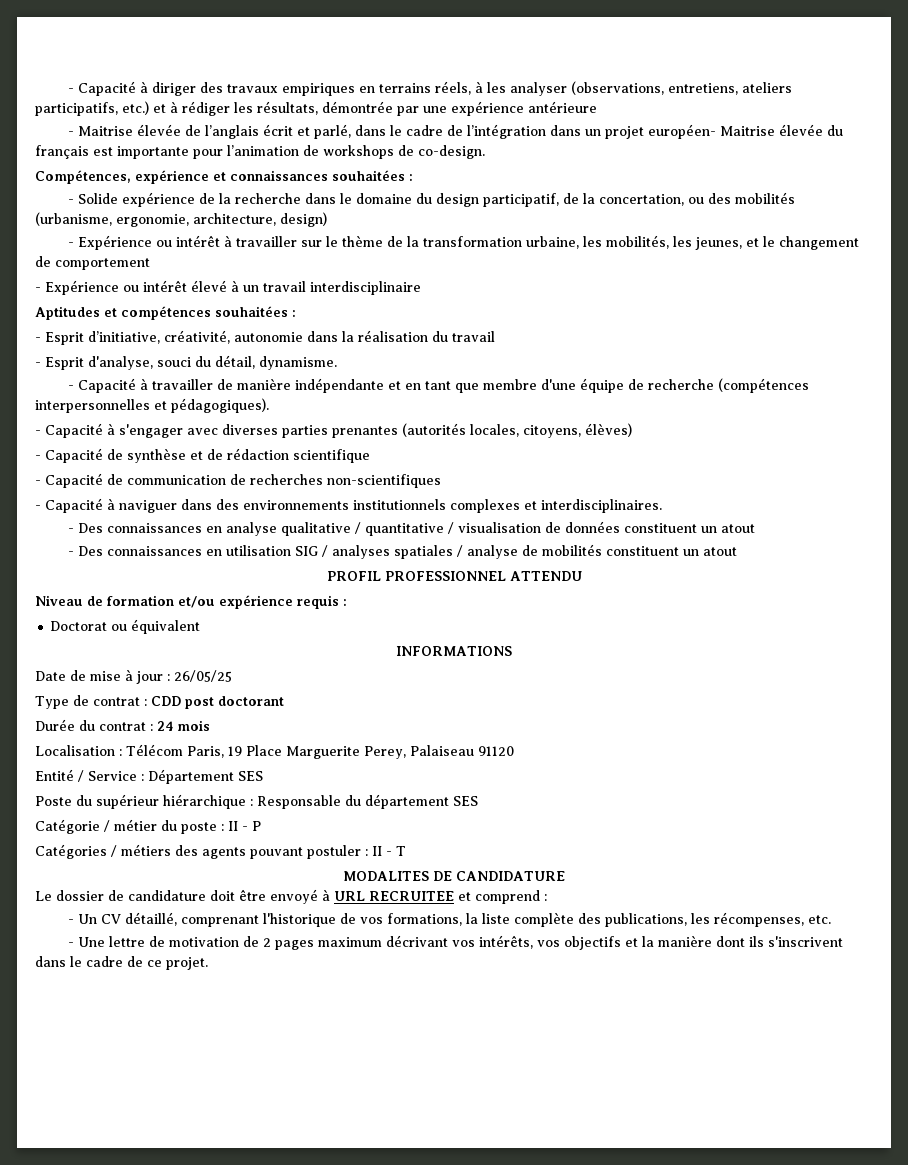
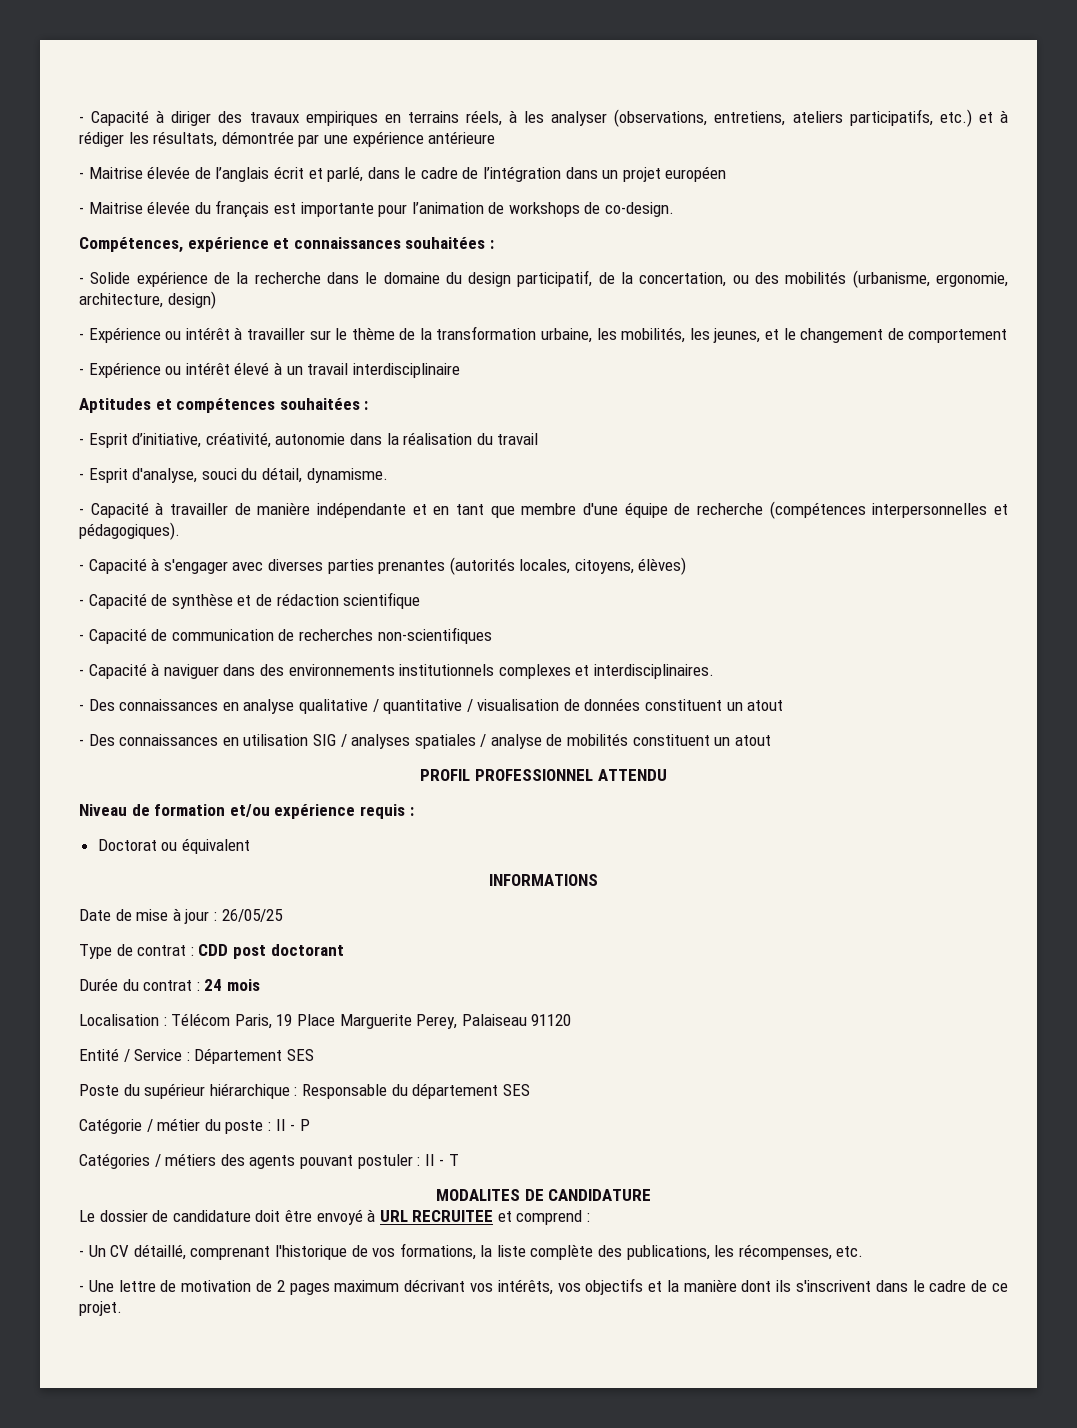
[647,124,716,139] européen- -> [665,166,727,182] [79,207,84,214] européen // -

